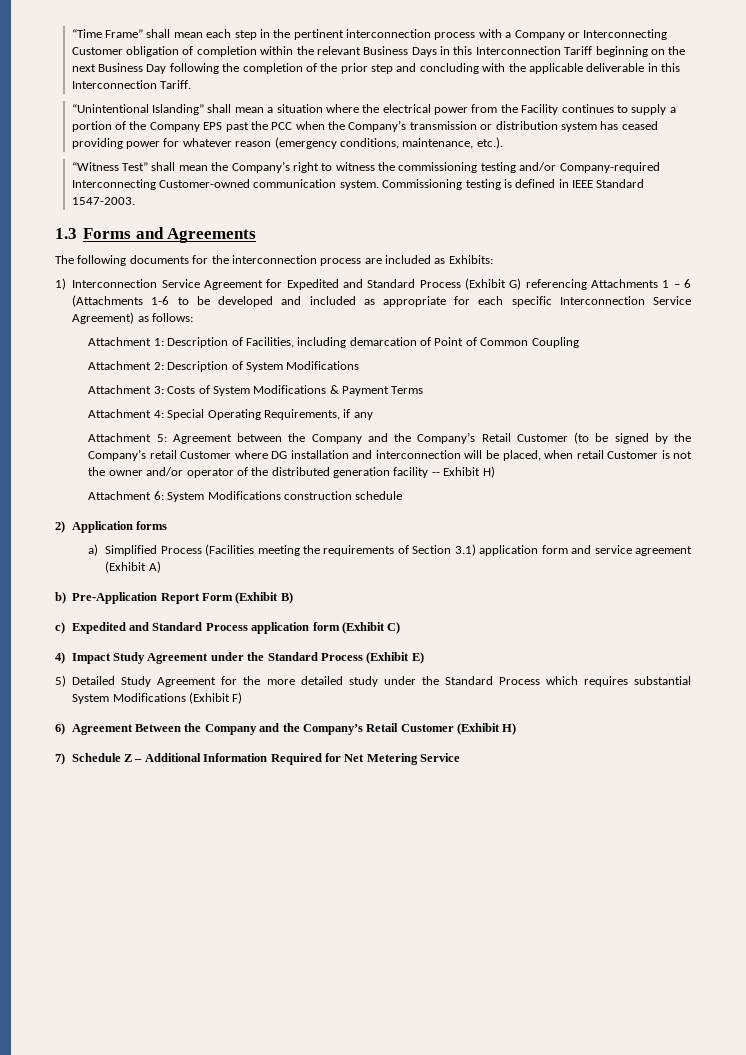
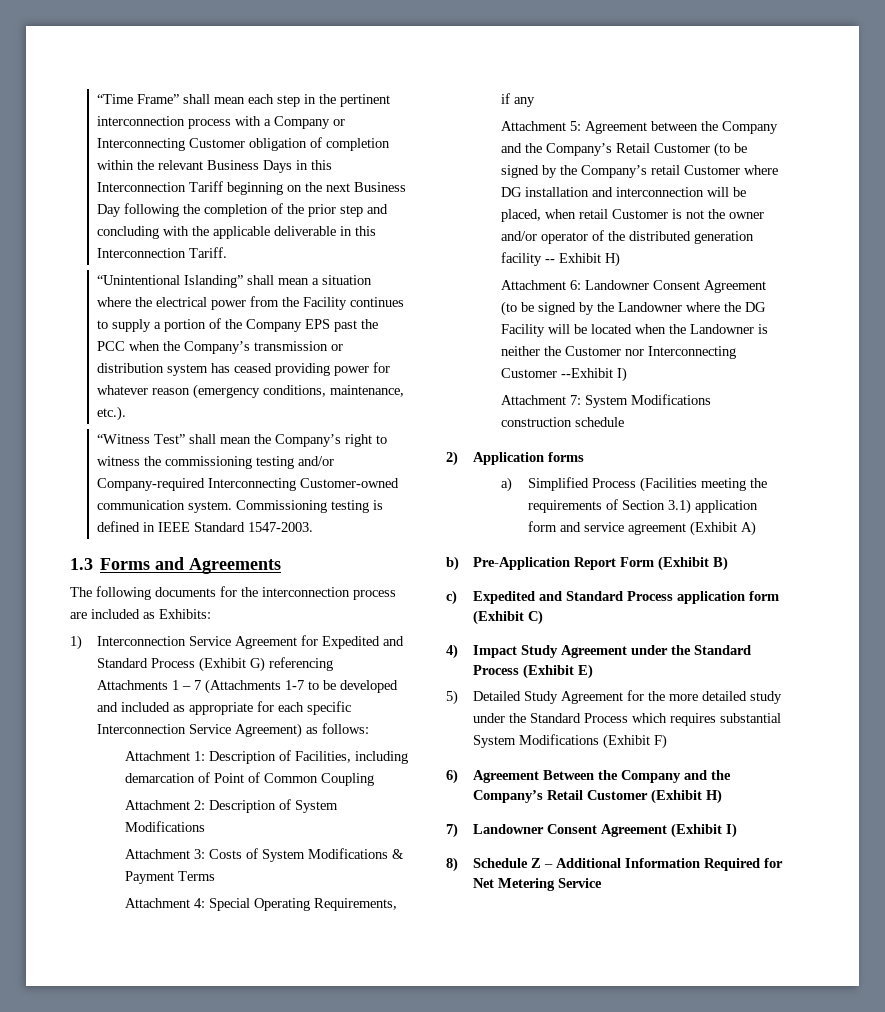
[683,279,691,288] [72,295,170,307] 6 (Attachments 1-6 -> [194,679,305,694] 7 (Attachments 1-7
(164, 495) none -> [584,280,766,293] [500,301,766,316] [500,324,768,337] [500,346,736,359] [500,367,627,382] [500,395,581,405] Landowner Consent Agreement (to be signed by the Landowner where the DG Facility will be located when the Landowner is neither the Customer nor Interconnecting Customer --Exhibit I) // Attachment 7:
(65, 759) none -> [473,823,738,838] [446,857,458,872] Landowner Consent Agreement (Exhibit I) // 8)

